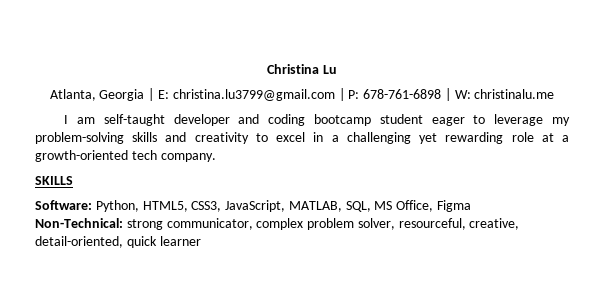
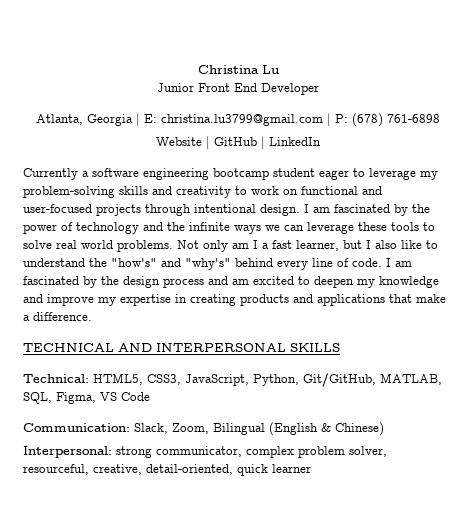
(337, 69) none -> [157,83,319,95] // Junior Front End Developer
[363,88,555,101] [64,114,306,126] 678-761-6898 | W: christinalu.me // I am self-taught developer and coding -> [352,113,440,127] [156,136,321,150] [23,168,209,180] (678) 761-6898 // Website | GitHub | LinkedIn // Currently a software engineering
[276,132,569,144] [35,150,216,162] excel in a challenging yet rewarding role at a growth-oriented tech company. // -> [251,186,382,195] [23,204,430,216] [23,222,435,234] [23,240,438,252] [23,258,412,270] [23,276,439,288] [23,294,446,306] [23,312,92,321] [23,343,286,352] work on functional and user-focused projects through intentional design. I am fascinated by the power of technology and the infinite ways we can leverage these tools to solve real world problems. Not only am I a fast learner, but I also like to understand the "how's" and "why's" behind every line of code. I am fascinated by the design process and am excited to deepen my knowledge and improve my expertise in creating products and applications that make a difference. // TECHNICAL AND INTERPERSONAL
[35,200,139,212] Software: Python, -> [23,374,89,383] Technical:
[288,200,472,212] [35,218,123,228] MATLAB, SQL, MS Office, Figma // Non-Technical: -> [253,373,442,387] [23,392,150,404] [23,422,384,436] [23,446,112,458] Python, Git/GitHub, MATLAB, SQL, Figma, VS Code // Communication: Slack, Zoom, Bilingual (English & Chinese) // Interpersonal:

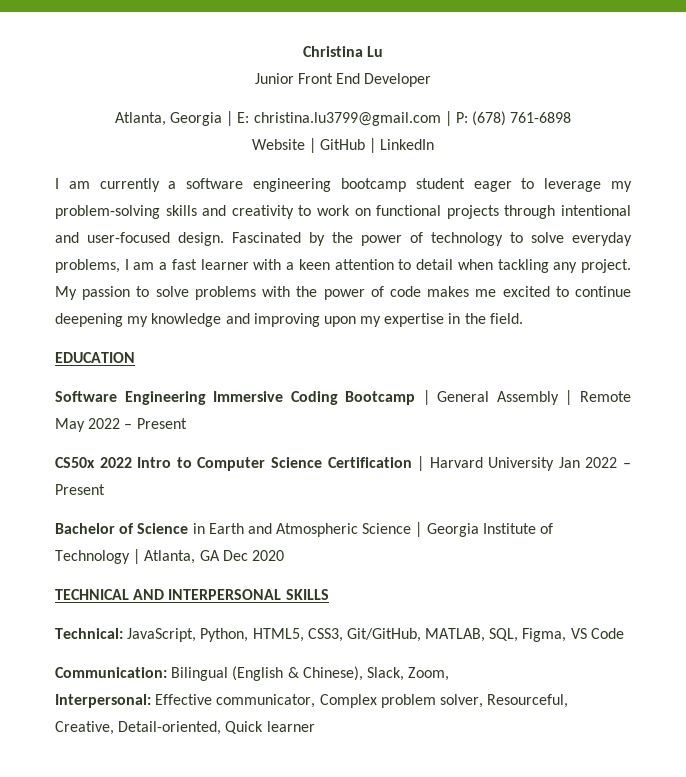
[23,168,78,180] Currently -> [55,178,160,192] I am currently
[362,186,382,195] [23,204,92,213] and user-focused -> (442, 210) none
[260,204,390,216] design. I am fascinated -> [55,232,301,246] and user-focused design. Fascinated
[143,222,435,234] [23,240,438,252] [23,258,412,270] [23,276,354,288] and the infinite ways we can leverage these tools to solve real world problems. Not only am I a fast learner, but I also like to understand the "how's" and "why's" behind every line of code. I am fascinated by the design process and am excited to deepen -> [510,232,632,246] [55,259,632,273] [55,286,631,300] [55,313,123,327] to solve everyday problems, I am a fast learner with a keen attention to detail when tackling any project. My passion to solve problems with the power of code makes me excited to continue deepening
[47,294,94,306] improve -> [253,313,356,327] improving upon
[190,294,446,306] [23,312,92,321] creating products and applications that make a difference. -> [464,313,523,324] [55,352,135,363] [55,390,631,405] [55,418,187,432] [55,456,631,471] [55,484,105,495] [55,522,554,537] [55,549,284,564] the field. // EDUCATION // Software Engineering Immersive Coding Bootcamp | General Assembly | Remote May 2022 – Present // CS50x 2022 Intro to Computer Science Certification | Harvard University Jan 2022 – Present // Bachelor of Science in Earth and Atmospheric Science | Georgia Institute of Technology | Atlanta, GA Dec 2020
[93,373,299,386] HTML5, CSS3, JavaScript, Python, -> [127,628,343,642] JavaScript, Python, HTML5, CSS3,
[134,423,209,434] Slack, Zoom, -> (167, 672) none
[335,422,384,436] [23,446,387,458] [23,464,268,476] Chinese) // Interpersonal: strong communicator, complex problem solver, resourceful, creative, detail-oriented, quick -> [302,666,450,681] [55,694,569,708] [55,721,264,735] Chinese), Slack, Zoom, // Interpersonal: Effective communicator, Complex problem solver, Resourceful, Creative, Detail-oriented, Quick

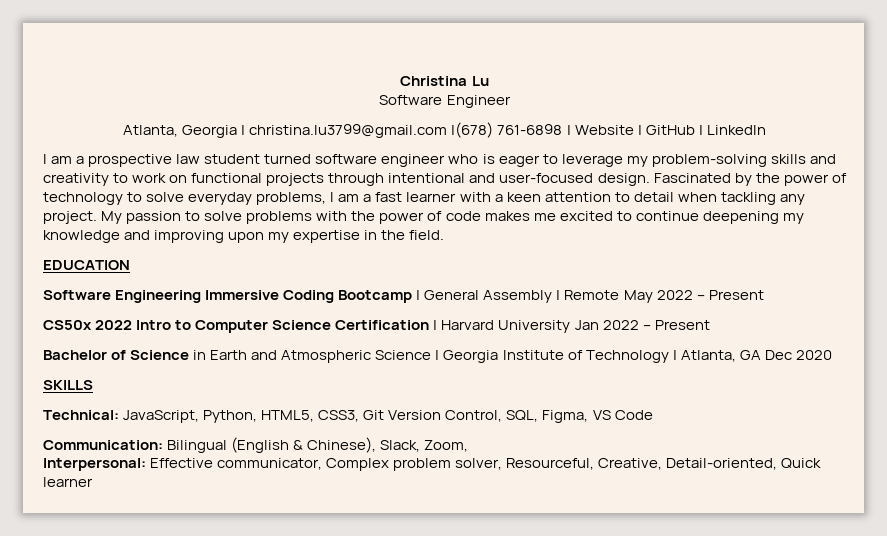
[254,73,432,87] Junior Front End Developer -> [379,95,511,108] Software Engineer
[237,111,572,126] E: christina.lu3799@gmail.com | P: (678) 761-6898 // -> [249,122,571,138] christina.lu3799@gmail.com |(678) 761-6898 |
[99,178,465,192] currently a software engineering bootcamp student -> [76,154,495,167] a prospective law student turned software engineer who is
[55,589,282,600] TECHNICAL AND INTERPERSONAL -> (832, 355) none
[346,628,486,642] Git/GitHub, MATLAB, -> [363,410,503,422] Git Version Control,

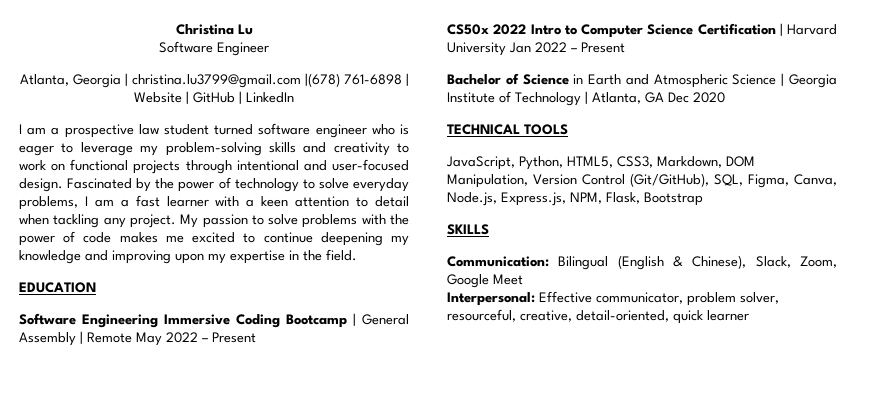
[43,380,93,390] [43,410,119,420] SKILLS // Technical: -> [447,124,568,135] TECHNICAL TOOLS //
[363,410,653,423] Git Version Control, SQL, Figma, VS Code -> [657,156,755,168] [447,173,837,188] [447,192,703,206] [447,224,489,235] Markdown, DOM Manipulation, Version Control (Git/GitHub), SQL, Figma, Canva, Node.js, Express.js, NPM, Flask, Bootstrap // SKILLS
(469, 446) none -> [447,274,523,288] Google Meet
[326,458,390,471] Complex -> (683, 298) none
[506,458,822,470] Resourceful, Creative, Detail-oriented, Quick -> [447,309,703,324] resourceful, creative, detail-oriented, quick

